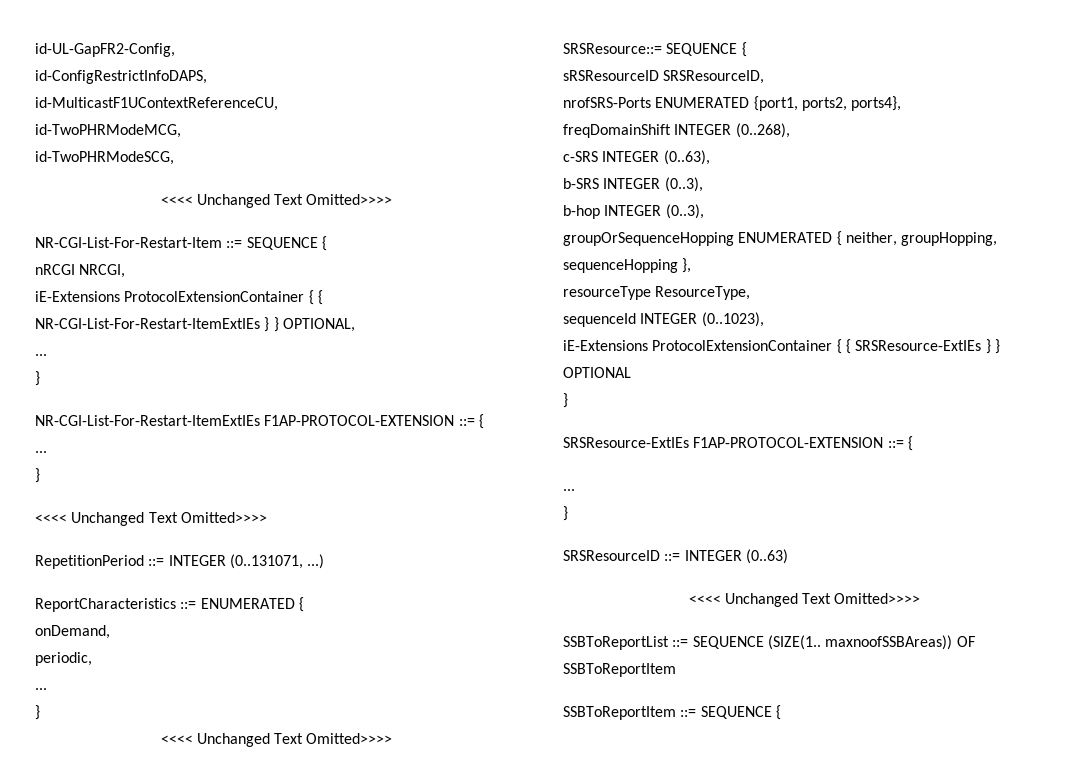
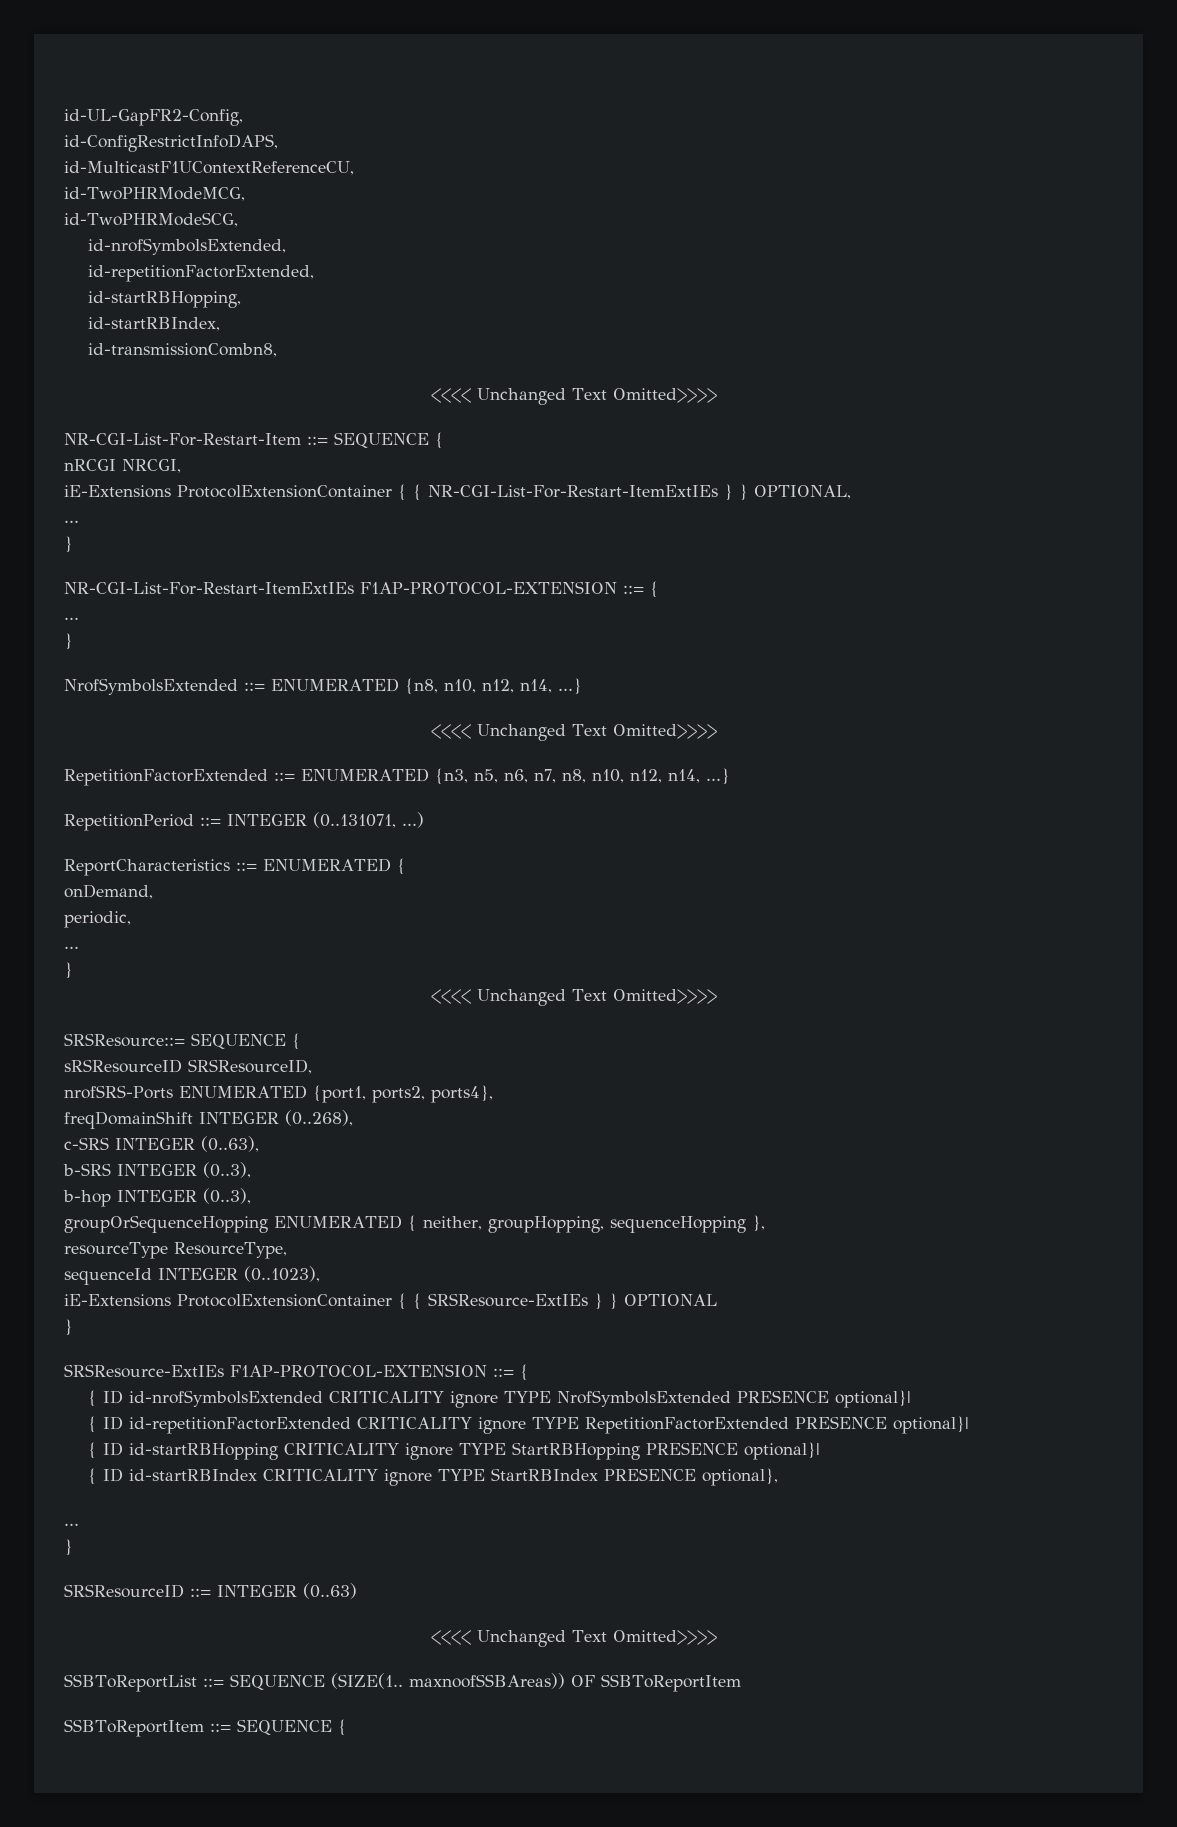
(174, 158) none -> [87,238,286,255] [87,265,314,282] [87,291,241,308] [87,317,220,331] [87,343,277,357] // id-nrofSymbolsExtended, // id-repetitionFactorExtended, // id-startRBHopping, // id-startRBIndex, // id-transmissionCombn8,
[35,512,267,526] <<<< Unchanged Text Omitted>>>> -> [64,678,582,695] [431,724,717,741] [64,768,730,786] NrofSymbolsExtended ::= ENUMERATED {n8, n10, n12, n14, ...} // <<<< Unchanged Text Omitted>>>> // RepetitionFactorExtended ::= ENUMERATED {n3, n5, n6, n7, n8, n10, n12, n14, ...}
(913, 443) none -> [87,1390,911,1408] [87,1416,969,1434] [87,1442,820,1460] [87,1468,778,1486] // { ID id-nrofSymbolsExtended CRITICALITY ignore TYPE NrofSymbolsExtended PRESENCE optional}| // { ID id-repetitionFactorExtended CRITICALITY ignore TYPE RepetitionFactorExtended PRESENCE optional}| // { ID id-startRBHopping CRITICALITY ignore TYPE StartRBHopping PRESENCE optional}| // { ID id-startRBIndex CRITICALITY ignore TYPE StartRBIndex PRESENCE optional},

